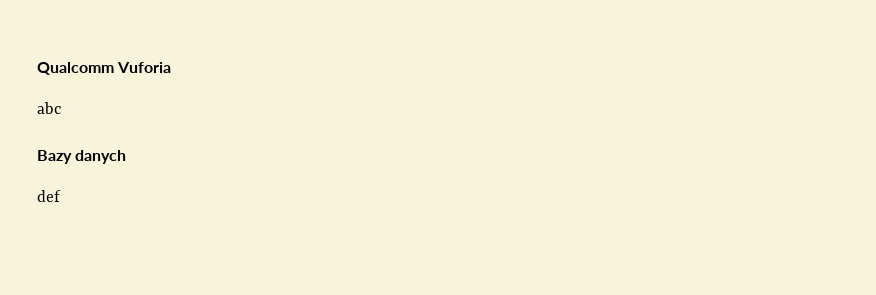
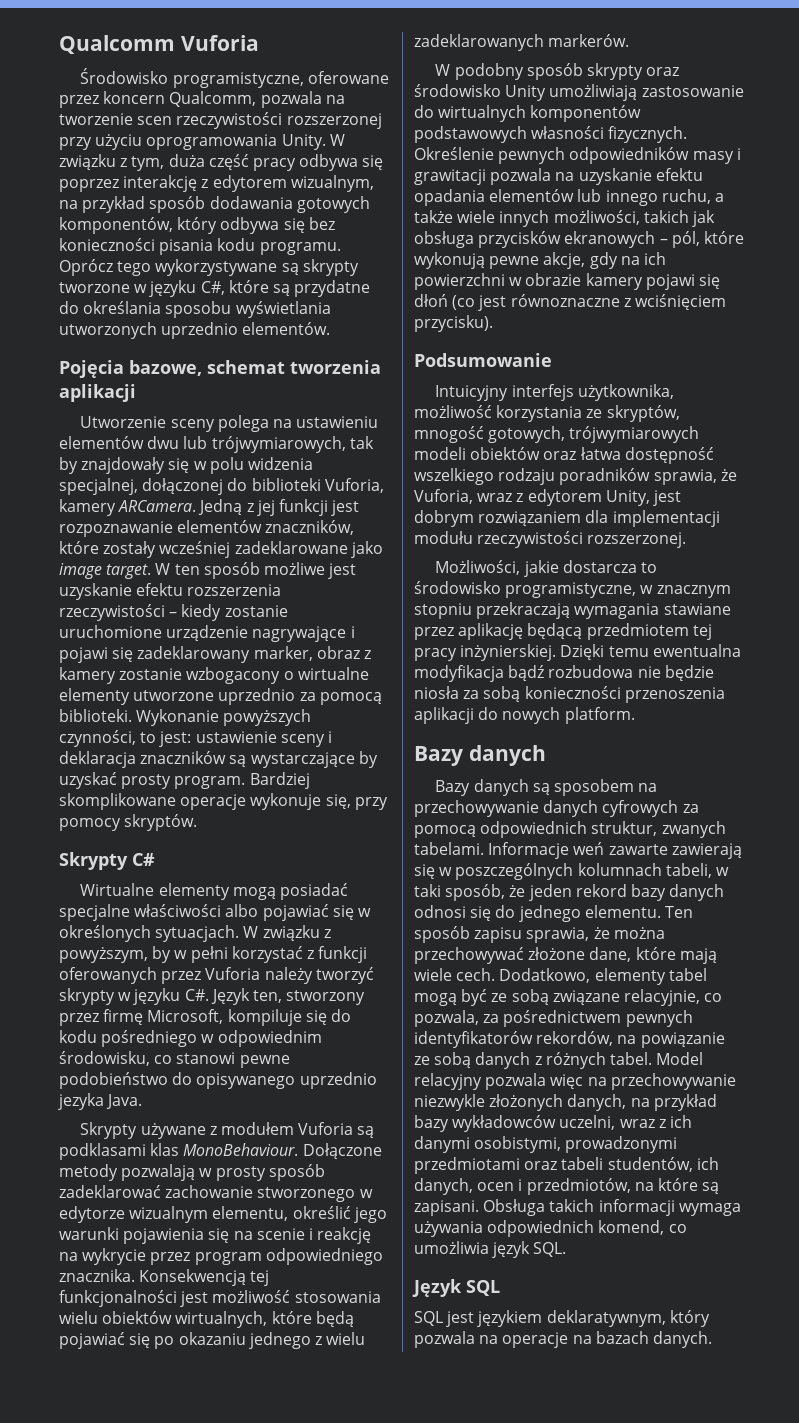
[37,102,61,114] [37,150,127,164] [37,190,61,202] abc // Bazy danych // def -> [80,68,389,88] [59,91,345,108] [59,112,382,129] [59,134,345,150] [59,154,384,171] [59,175,374,192] [59,196,370,213] [59,217,335,234] [59,238,341,255] [59,259,359,276] [59,280,371,297] [59,301,331,318] [59,322,331,339] [59,360,381,378] [59,384,136,402] [80,415,379,432] [59,436,374,453] [59,457,313,474] [59,478,384,495] [59,499,360,516] [59,520,355,537] [59,541,383,558] [59,562,357,579] [59,583,282,600] [59,604,288,621] [59,625,355,642] [59,646,371,663] [59,667,369,684] [59,688,382,705] [59,709,312,726] [59,730,332,747] [59,751,378,768] [59,772,310,789] [59,793,388,810] [59,814,198,831] [59,852,155,870] [80,883,348,900] [59,904,371,921] [59,925,331,942] [59,946,368,963] [59,967,374,984] [59,988,366,1005] [59,1009,351,1026] [59,1030,322,1047] [59,1051,290,1068] [59,1072,377,1089] [58,1093,143,1110] [80,1122,375,1139] [59,1143,382,1160] [59,1164,325,1181] [59,1185,373,1202] [59,1206,387,1223] [59,1227,372,1244] [59,1248,383,1265] [59,1269,270,1286] [59,1290,381,1307] [59,1311,354,1328] [59,1332,366,1349] [414,34,630,51] [435,63,680,80] [414,84,744,101] [414,105,642,122] [414,126,688,143] [414,147,741,164] [414,168,703,185] [414,189,724,206] [414,210,715,227] [414,231,744,248] [414,252,666,269] [414,273,720,290] [414,294,726,311] [414,315,493,332] [414,353,552,367] [435,384,674,401] [414,405,680,422] [414,426,700,443] [414,447,714,464] [414,468,737,485] [414,489,681,506] [414,510,720,527] [414,531,687,548] [435,560,657,577] [414,581,731,598] [414,602,731,619] [414,623,712,640] [414,644,741,661] [414,665,714,682] [414,686,725,703] [414,707,635,724] [414,745,546,766] [435,779,658,796] [414,800,699,817] [414,821,726,838] [414,842,742,859] [414,863,729,880] [414,884,725,901] [414,905,693,922] [414,926,665,943] [414,947,717,964] [414,968,707,985] [414,989,723,1006] [414,1010,693,1027] [414,1031,725,1048] [414,1052,704,1069] [414,1073,736,1090] [414,1094,717,1111] [414,1115,692,1132] [414,1136,678,1153] [414,1157,719,1174] [414,1178,720,1195] [414,1199,741,1216] [414,1220,687,1237] [414,1241,567,1258] [412,1279,500,1297] [414,1310,710,1327] [414,1331,712,1348] Środowisko programistyczne, oferowane przez koncern Qualcomm, pozwala na tworzenie scen rzeczywistości rozszerzonej przy użyciu oprogramowania Unity. W związku z tym, duża część pracy odbywa się poprzez interakcję z edytorem wizualnym, na przykład sposób dodawania gotowych komponentów, który odbywa się bez konieczności pisania kodu programu. Oprócz tego wykorzystywane są skrypty tworzone w języku C#, które są przydatne do określania sposobu wyświetlania utworzonych uprzednio elementów. // Pojęcia bazowe, schemat tworzenia aplikacji // Utworzenie sceny polega na ustawieniu elementów dwu lub trójwymiarowych, tak by znajdowały się w polu widzenia specjalnej, dołączonej do biblioteki Vuforia, kamery ARCamera. Jedną z jej funkcji jest rozpoznawanie elementów znaczników, które zostały wcześniej zadeklarowane jako image target. W ten sposób możliwe jest uzyskanie efektu rozszerzenia rzeczywistości – kiedy zostanie uruchomione urządzenie nagrywające i pojawi się zadeklarowany marker, obraz z kamery zostanie wzbogacony o wirtualne elementy utworzone uprzednio za pomocą biblioteki. Wykonanie powyższych czynności, to jest: ustawienie sceny i deklaracja znaczników są wystarczające by uzyskać prosty program. Bardziej skomplikowane operacje wykonuje się, przy pomocy skryptów. // Skrypty C# // Wirtualne elementy mogą posiadać specjalne właściwości albo pojawiać się w określonych sytuacjach. W związku z powyższym, by w pełni korzystać z funkcji oferowanych przez Vuforia należy tworzyć skrypty w języku C#. Język ten, stworzony przez firmę Microsoft, kompiluje się do kodu pośredniego w odpowiednim środowisku, co stanowi pewne podobieństwo do opisywanego uprzednio jezyka Java. // Skrypty używane z modułem Vuforia są podklasami klas MonoBehaviour. Dołączone metody pozwalają w prosty sposób zadeklarować zachowanie stworzonego w edytorze wizualnym elementu, określić jego warunki pojawienia się na scenie i reakcję na wykrycie przez program odpowiedniego znacznika. Konsekwencją tej funkcjonalności jest możliwość stosowania wielu obiektów wirtualnych, które będą pojawiać się po okazaniu jednego z wielu zadeklarowanych markerów. // W podobny sposób skrypty oraz środowisko Unity umożliwiają zastosowanie do wirtualnych komponentów podstawowych własności fizycznych. Określenie pewnych odpowiedników masy i grawitacji pozwala na uzyskanie efektu opadania elementów lub innego ruchu, a także wiele innych możliwości, takich jak obsługa przycisków ekranowych – pól, które wykonują pewne akcje, gdy na ich powierzchni w obrazie kamery pojawi się dłoń (co jest równoznaczne z wciśnięciem przycisku). // Podsumowanie // Intuicyjny interfejs użytkownika, możliwość korzystania ze skryptów, mnogość gotowych, trójwymiarowych modeli obiektów oraz łatwa dostępność wszelkiego rodzaju poradników sprawia, że Vuforia, wraz z edytorem Unity, jest dobrym rozwiązaniem dla implementacji modułu rzeczywistości rozszerzonej. // Możliwości, jakie dostarcza to środowisko programistyczne, w znacznym stopniu przekraczają wymagania stawiane przez aplikację będącą przedmiotem tej pracy inżynierskiej. Dzięki temu ewentualna modyfikacja bądź rozbudowa nie będzie niosła za sobą konieczności przenoszenia aplikacji do nowych platform. // Bazy danych // Bazy danych są sposobem na przechowywanie danych cyfrowych za pomocą odpowiednich struktur, zwanych tabelami. Informacje weń zawarte zawierają się w poszczególnych kolumnach tabeli, w taki sposób, że jeden rekord bazy danych odnosi się do jednego elementu. Ten sposób zapisu sprawia, że można przechowywać złożone dane, które mają wiele cech. Dodatkowo, elementy tabel mogą być ze sobą związane relacyjnie, co pozwala, za pośrednictwem pewnych identyfikatorów rekordów, na powiązanie ze sobą danych z różnych tabel. Model relacyjny pozwala więc na przechowywanie niezwykle złożonych danych, na przykład bazy wykładowców uczelni, wraz z ich danymi osobistymi, prowadzonymi przedmiotami oraz tabeli studentów, ich danych, ocen i przedmiotów, na które są zapisani. Obsługa takich informacji wymaga używania odpowiednich komend, co umożliwia język SQL. // Język SQL // SQL jest językiem deklaratywnym, który pozwala na operacje na bazach danych.

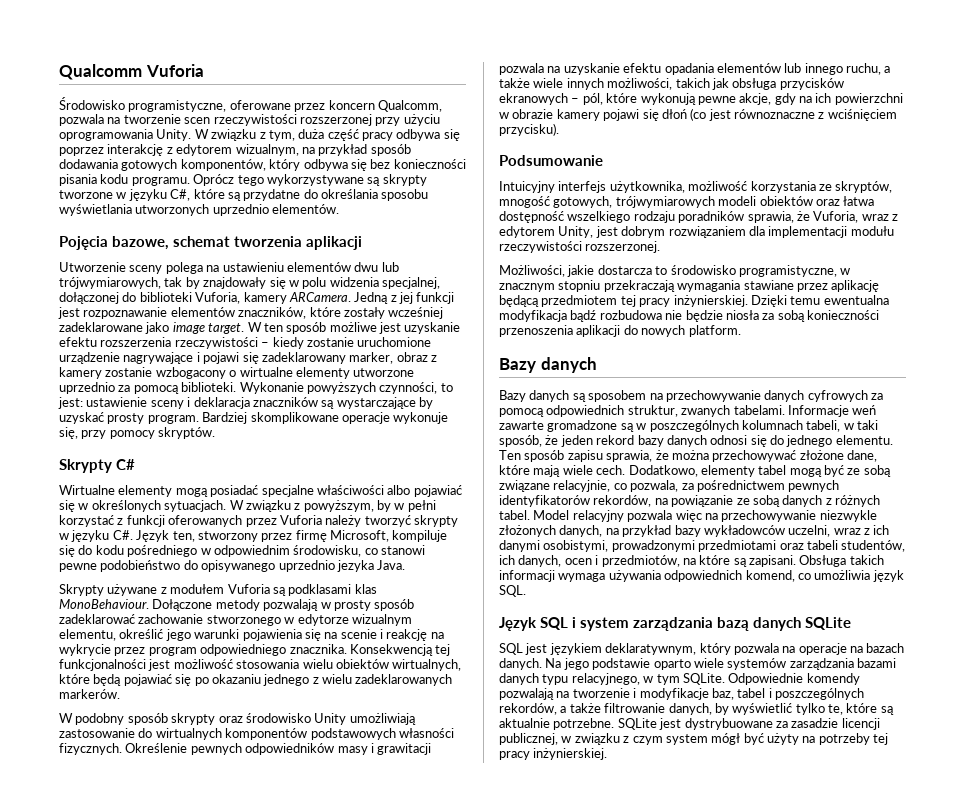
[671,843,742,859] [414,864,435,879] zawierają się -> [547,420,634,432] gromadzone są
(500, 1288) none -> [572,617,851,631] i system zarządzania bazą danych SQLite
(712, 1339) none -> [545,658,896,670] [499,673,860,685] [499,688,864,700] [499,703,894,715] [499,718,880,730] [499,733,889,745] [499,748,608,760] Na jego podstawie oparto wiele systemów zarządzania bazami danych typu relacyjnego, w tym SQLite. Odpowiednie komendy pozwalają na tworzenie i modyfikacje baz, tabel i poszczególnych rekordów, a także filtrowanie danych, by wyświetlić tylko te, które są aktualnie potrzebne. SQLite jest dystrybuowane za zasadzie licencji publicznej, w związku z czym system mógł być użyty na potrzeby tej pracy inżynierskiej.

